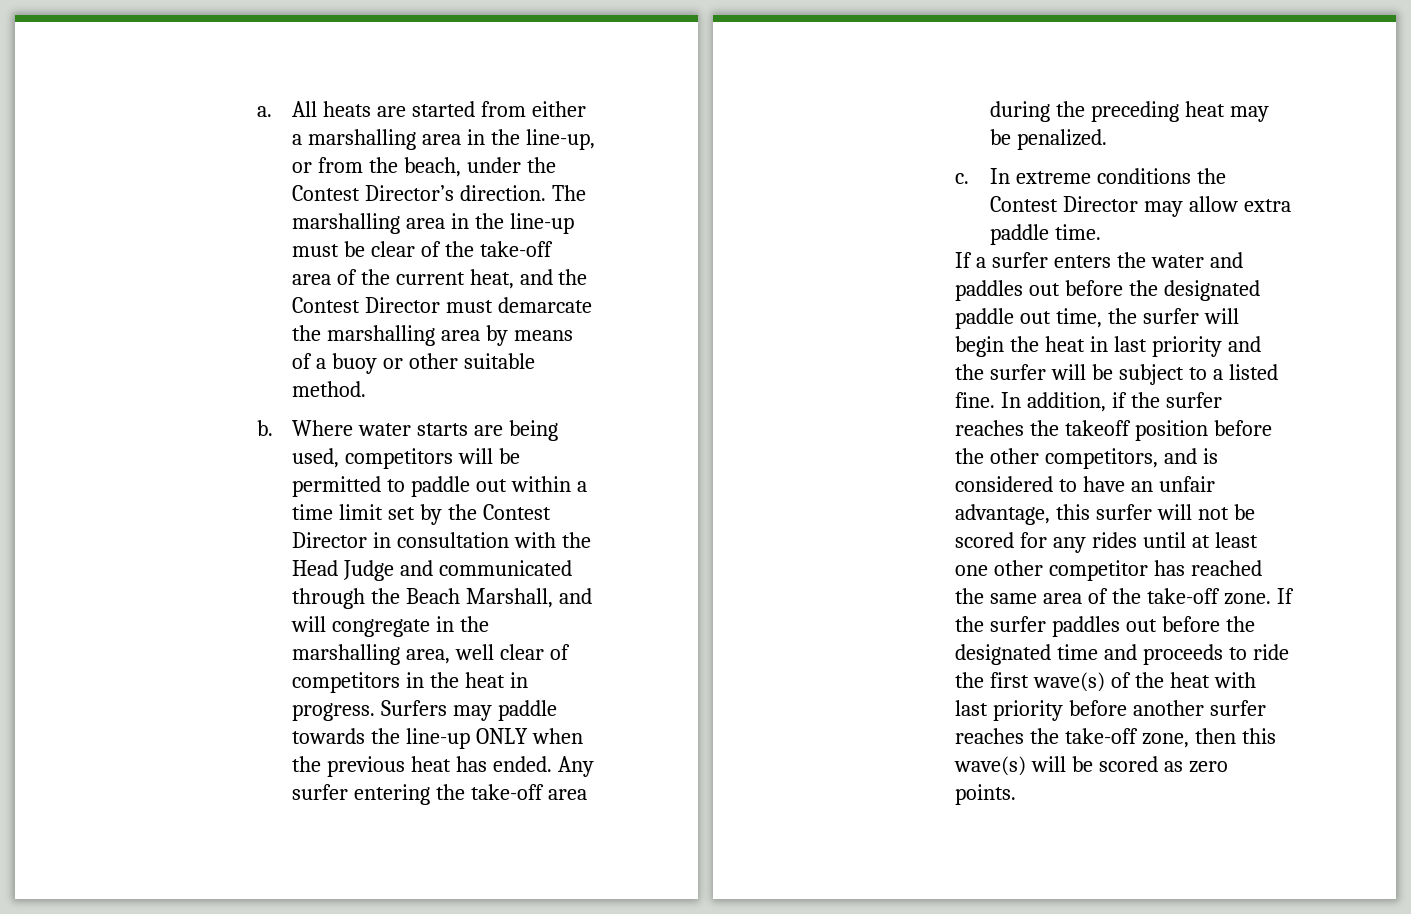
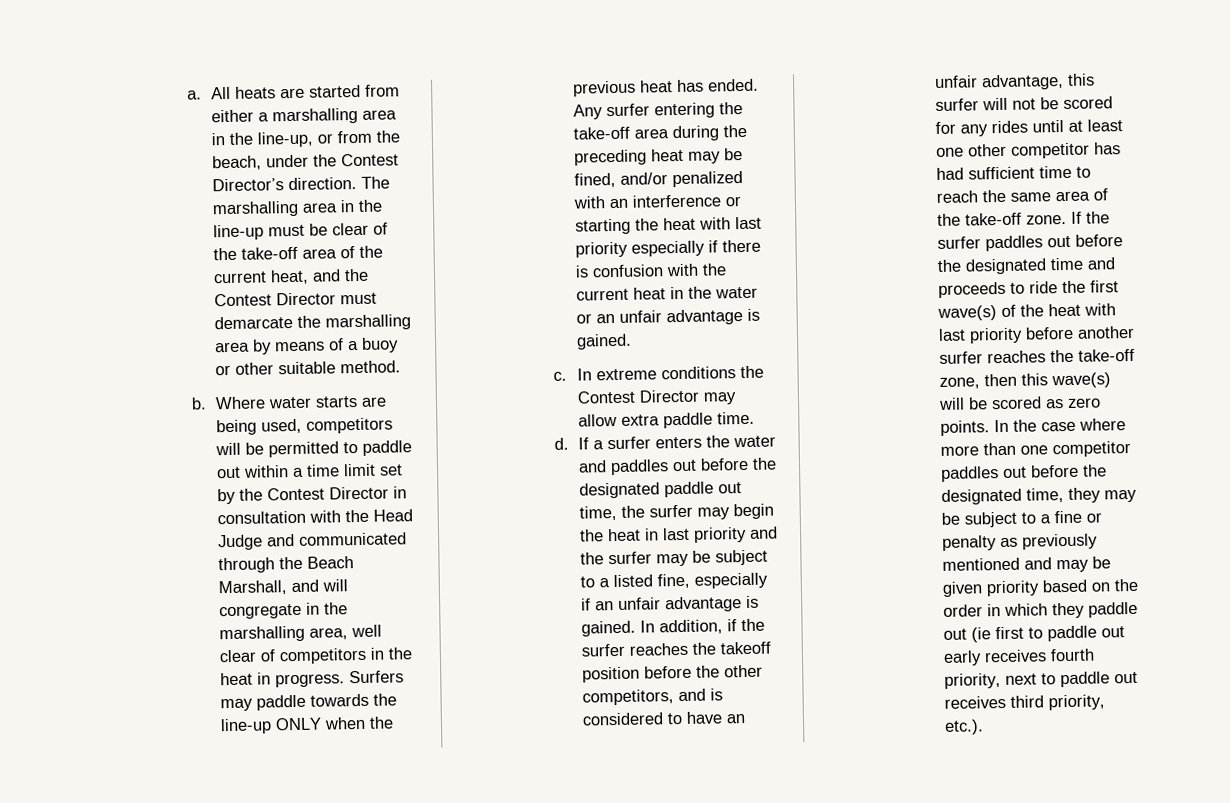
[1016,129,1107,150] penalized. -> [573,170,743,188] [572,194,741,209] [574,216,762,235] [574,239,761,258] [574,263,727,278] [575,286,758,301] [575,308,760,326] [575,333,632,350] fined, and/or penalized with an interference or starting the heat with last priority especially if there is confusion with the current heat in the water or an unfair advantage is gained.
(1101, 232) none -> [553,437,569,450] d.
[1203,308,1239,324] will -> [696,507,730,520] may
[1050,364,1086,380] will -> [655,553,689,567] may
[955,392,996,408] fine. -> [656,572,768,589] [580,595,759,613] [580,620,636,637] fine, especially if an unfair advantage is gained.
[1190,560,1262,576] reached -> [935,165,1091,180] [935,190,978,203] had sufficient time to reach
(1017, 794) none -> [993,418,1126,433] [939,440,1131,458] [940,464,1107,482] [940,487,1137,505] [940,510,1102,528] [941,533,1098,551] [941,556,1111,573] [941,578,1139,597] [942,601,1138,619] [942,625,1125,643] [942,648,1095,666] [943,671,1138,689] [943,694,1105,711] [943,719,984,735] In the case where more than one competitor paddles out before the designated time, they may be subject to a fine or penalty as previously mentioned and may be given priority based on the order in which they paddle out (ie first to paddle out early receives fourth priority, next to paddle out receives third priority, etc.).

